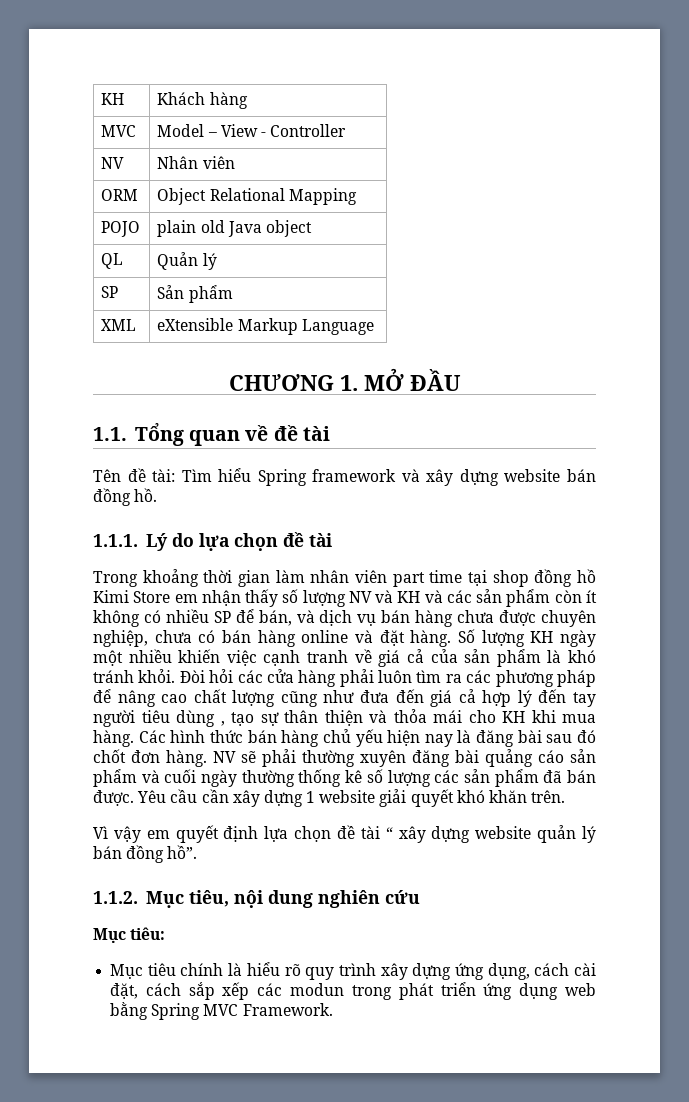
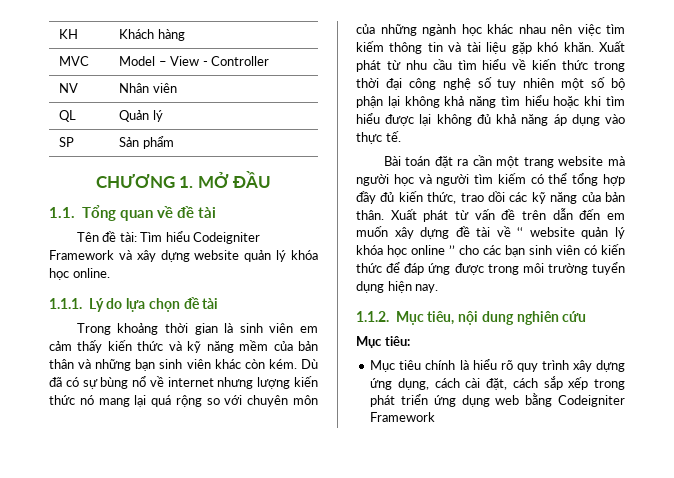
[101,189,139,201] [157,188,357,205] [101,221,141,237] [157,220,312,237] // ORM | Object Relational Mapping // POJO | plain old Java object -> (177, 88) none
[101,319,137,331] [157,318,374,335] // XML | eXtensible Markup Language -> (174, 142) none
[257,469,397,486] Spring framework -> [193,232,261,244] [49,250,114,260] Codeigniter Framework
[567,469,596,482] [93,488,158,506] bán đồng hồ. -> [244,250,318,262] [49,268,110,280] quản lý khóa học online.
[275,569,596,587] [93,589,597,607] [93,609,596,627] [93,629,596,647] [93,649,597,667] [93,669,596,687] [93,689,596,707] [93,709,596,727] [93,729,597,747] [93,749,596,767] [93,769,596,787] [93,789,566,807] [93,825,596,843] [93,845,198,863] làm nhân viên part time tại shop đồng hồ Kimi Store em nhận thấy số lượng NV và KH và các sản phẩm còn ít không có nhiều SP để bán, và dịch vụ bán hàng chưa được chuyên nghiệp, chưa có bán hàng online và đặt hàng. Số lượng KH ngày một nhiều khiến việc cạnh tranh về giá cả của sản phẩm là khó tránh khỏi. Đòi hỏi các cửa hàng phải luôn tìm ra các phương pháp để nâng cao chất lượng cũng như đưa đến giá cả hợp lý đến tay người tiêu dùng , tạo sự thân thiện và thỏa mái cho KH khi mua hàng. Các hình thức bán hàng chủ yếu hiện nay là đăng bài sau đó chốt đơn hàng. NV sẽ phải thường xuyên đăng bài quảng cáo sản phẩm và cuối ngày thường thống kê số lượng các sản phẩm đã bán được. Yêu cầu cần xây dựng 1 website giải quyết khó khăn trên. // Vì vậy em quyết định lựa chọn đề tài “ xây dựng website quản lý bán đồng hồ”. -> [224,323,319,333] [49,340,319,353] [49,359,318,371] [49,376,318,389] [49,395,318,407] [356,24,625,36] [356,41,625,54] [356,59,625,72] [356,77,625,90] [356,95,625,108] [356,113,625,126] [356,131,401,144] [383,155,625,168] [356,173,625,186] [356,191,625,204] [356,208,625,222] [356,226,625,239] [356,244,625,257] [356,262,625,275] [356,281,439,293] là sinh viên em cảm thấy kiến thức và kỹ năng mềm của bản thân và những bạn sinh viên khác còn kém. Dù đã có sự bùng nổ về internet nhưng lượng kiến thức nó mang lại quá rộng so với chuyên môn của những ngành học khác nhau nên việc tìm kiếm thông tin và tài liệu gặp khó khăn. Xuất phát từ nhu cầu tìm hiểu về kiến thức trong thời đại công nghệ số tuy nhiên một số bộ phận lại không khả năng tìm hiểu hoặc khi tìm hiểu được lại không đủ khả năng áp dụng vào thực tế. // Bài toán đặt ra cần một trang website mà người học và người tìm kiếm có thể tổng hợp đầy đủ kiến thức, trao dồi các kỹ năng của bản thân. Xuất phát từ vấn đề trên dẫn đến em muốn xây dựng đề tài về ‘‘ website quản lý khóa học online ’’ cho các bạn sinh viên có kiến thức để đáp ứng được trong môi trường tuyển dụng hiện nay.
[257,983,345,996] các modun -> (589, 383) none
[151,1003,333,1020] Spring MVC Framework. -> [558,395,625,407] [370,412,436,422] Codeigniter Framework

